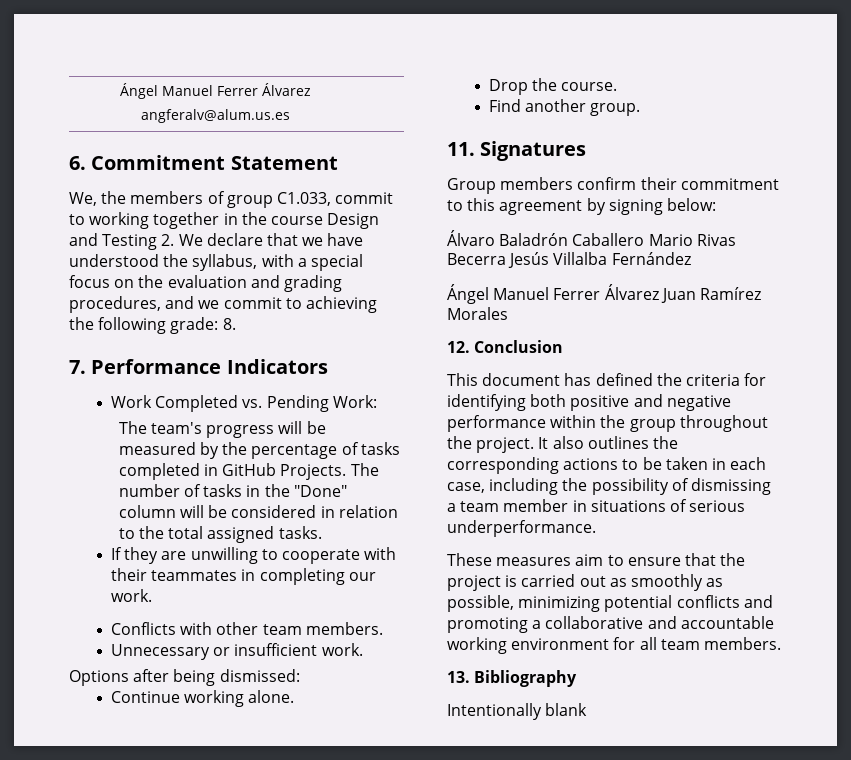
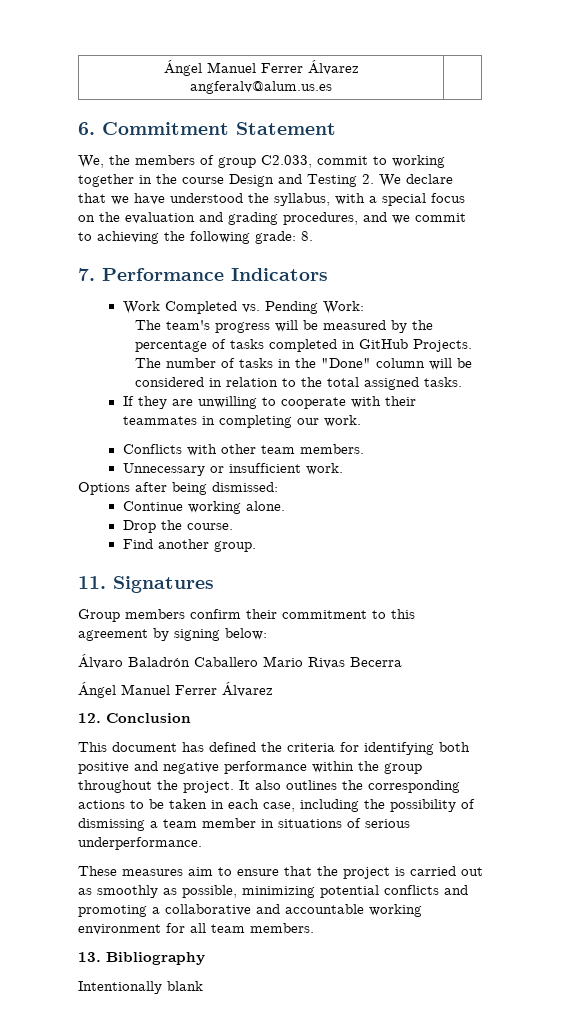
[276,192,331,206] C1.033, -> [261,155,312,168] C2.033,
[508,252,691,268] [447,284,761,304] [447,307,508,320] Jesús Villalba Fernández // Ángel Manuel Ferrer Álvarez Juan Ramírez Morales -> [78,682,273,698] // Ángel Manuel Ferrer Álvarez

